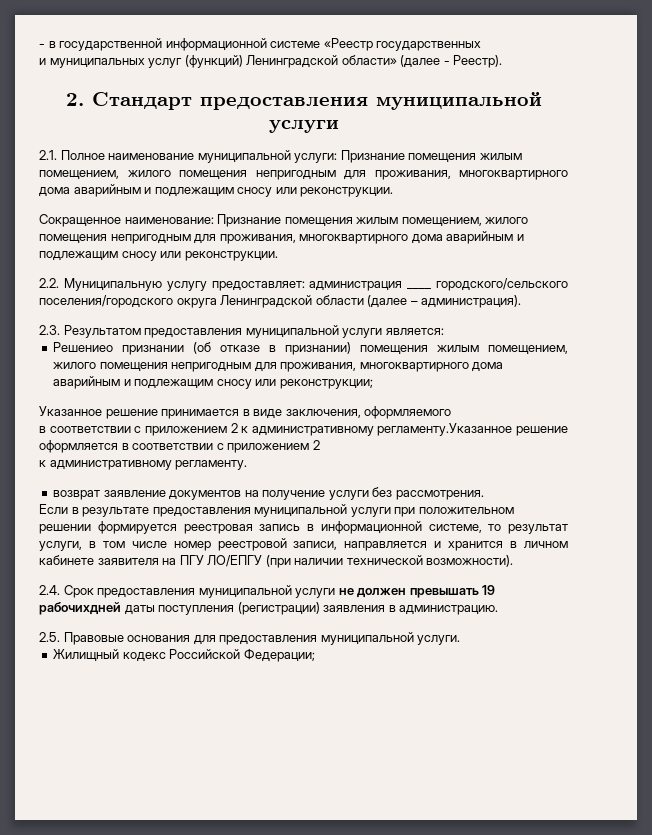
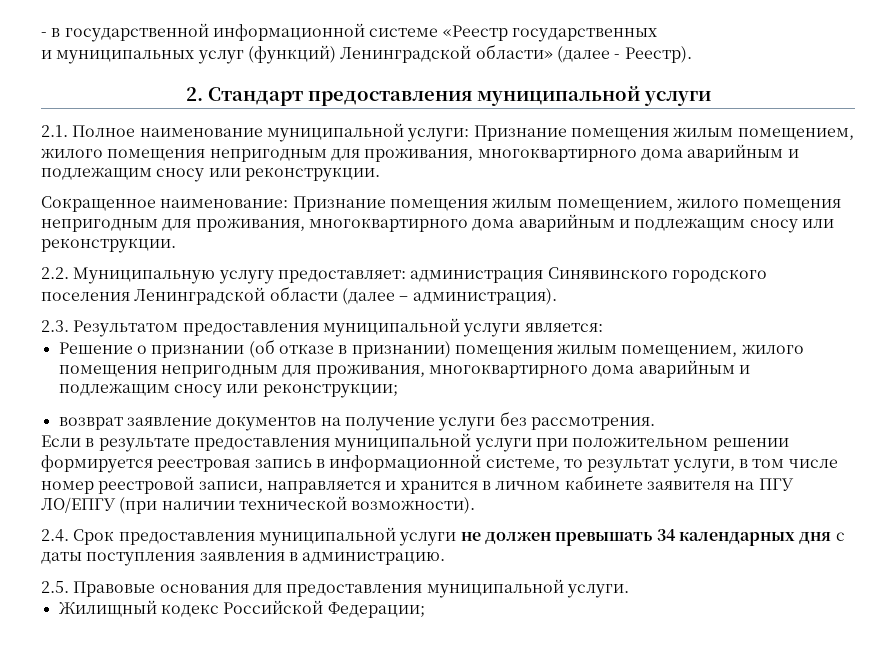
[407,278,568,291] [39,295,217,308] ____ городского/сельского поселения/городского округа -> [547,267,767,283] [41,292,130,301] Синявинского городского поселения
[53,342,114,352] Решениео -> [58,342,147,354] Решение о
[39,406,452,419] [39,423,568,436] [39,440,320,453] [39,460,248,470] // Указанное решение принимается в виде заключения, оформляемого // в соответствии с приложением 2 к административному регламенту.Указанное решение оформляется в соответствии с приложением 2 // к административному регламенту. -> (398, 390) none
[482,585,496,595] [39,602,121,615] 19 рабочихдней -> [656,529,845,546] 34 календарных дня с
[237,602,320,615] (регистрации) -> (196, 559) none

